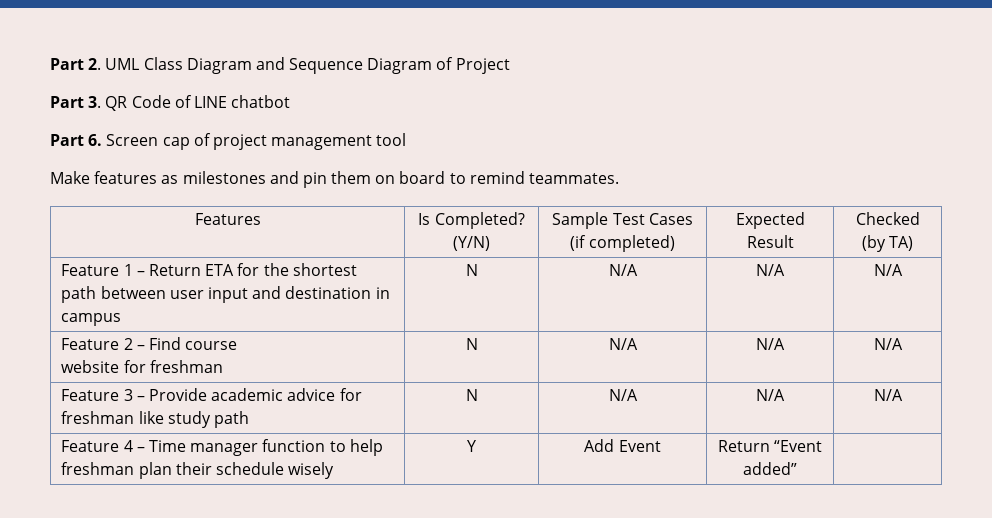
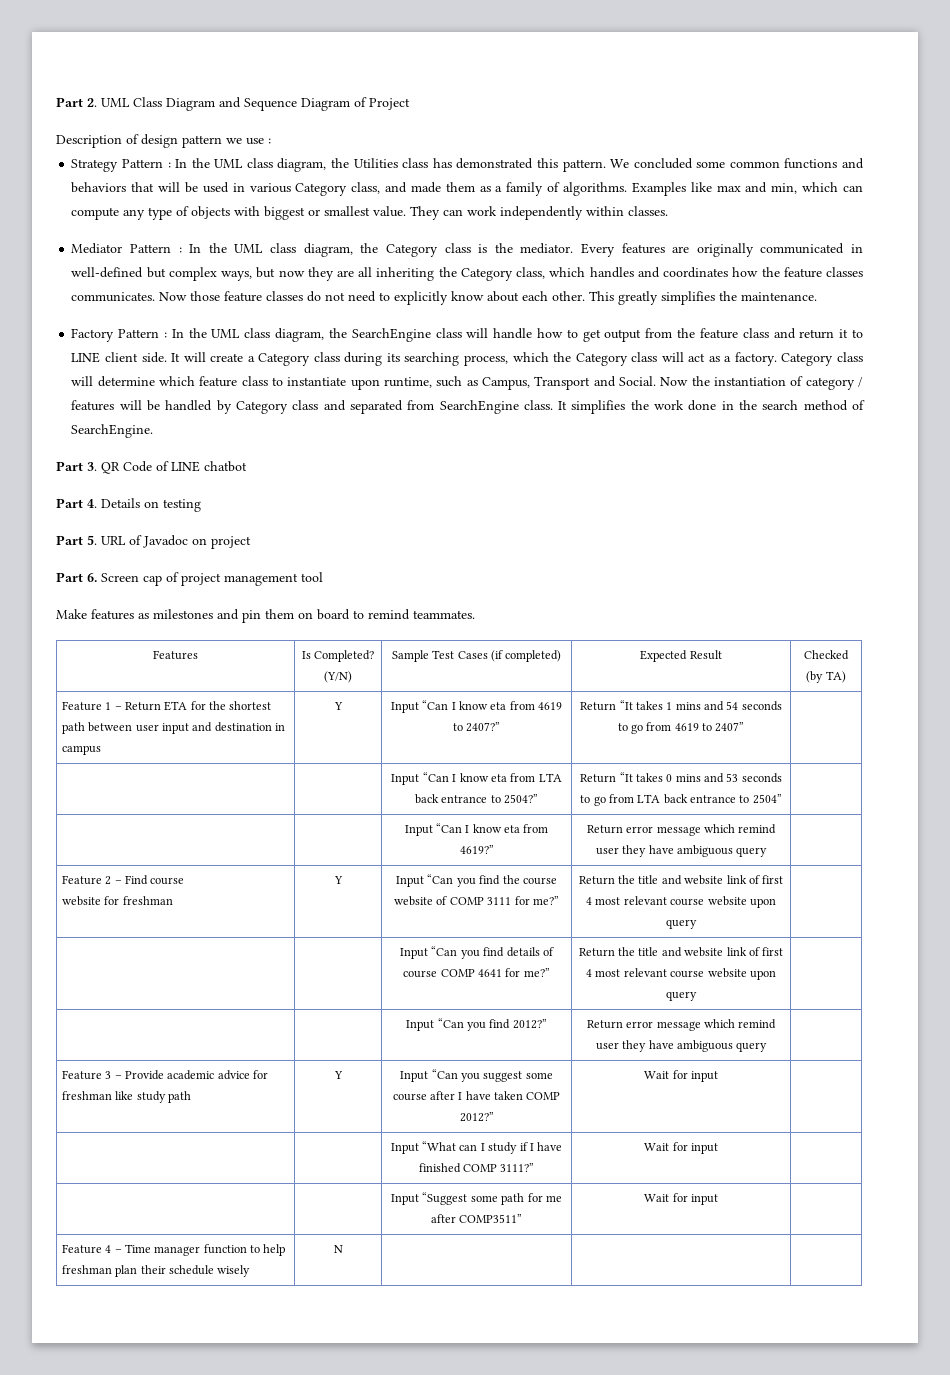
(510, 66) none -> [56,134,271,148] [71,158,865,172] [71,182,863,196] [71,206,669,220] [71,243,863,257] [71,267,864,281] [71,291,818,305] [71,328,864,342] [71,352,864,366] [71,376,864,390] [71,400,865,414] [71,424,154,438] // Description of design pattern we use : // Strategy Pattern : In the UML class diagram, the Utilities class has demonstrated this pattern. We concluded some common functions and behaviors that will be used in various Category class, and made them as a family of algorithms. Examples like max and min, which can compute any type of objects with biggest or smallest value. They can work independently within classes. // Mediator Pattern : In the UML class diagram, the Category class is the mediator. Every features are originally communicated in well-defined but complex ways, but now they are all inheriting the Category class, which handles and coordinates how the feature classes communicates. Now those feature classes do not need to explicitly know about each other. This greatly simplifies the maintenance. // Factory Pattern : In the UML class diagram, the SearchEngine class will handle how to get output from the feature class and return it to LINE client side. It will create a Category class during its searching process, which the Category class will act as a factory. Category class will determine which feature class to instantiate upon runtime, such as Campus, Transport and Social. Now the instantiation of category / features will be handled by Category class and separated from SearchEngine class. It simplifies the work done in the search method of SearchEngine.
(291, 101) none -> [56,498,201,512] [56,535,251,549] // Part 4. Details on testing // Part 5. URL of Javadoc on project
[465,264,478,276] [608,264,638,276] [756,264,785,276] [873,264,903,276] N | N/A | N/A | N/A -> [333,702,343,710] [390,700,563,713] [452,722,501,732] [580,700,782,711] [617,722,745,734] [391,772,562,785] [414,794,539,804] [580,772,782,783] [580,794,782,806] [404,823,549,836] [459,845,494,854] [586,824,777,836] [595,845,768,857] Y | Input “Can I know eta from 4619 to 2407?” | Return “It takes 1 mins and 54 seconds to go from 4619 to 2407” | // | | Input “Can I know eta from LTA back entrance to 2504?” | Return “It takes 0 mins and 53 seconds to go from LTA back entrance to 2504” | // | | Input “Can I know eta from 4619?” | Return error message which remind user they have ambiguous query |
[465,338,478,350] [608,338,638,350] [756,338,785,350] [873,338,903,350] N | N/A | N/A | N/A -> [333,876,343,884] [396,874,557,887] [394,896,559,906] [578,875,784,885] [586,896,776,908] [666,919,697,929] [400,946,554,959] [403,968,550,978] [578,947,784,957] [586,968,776,980] [666,991,697,1001] [406,1018,547,1031] [586,1019,777,1031] [595,1040,768,1052] Y | Input “Can you find the course website of COMP 3111 for me?” | Return the title and website link of first 4 most relevant course website upon query | // | | Input “Can you find details of course COMP 4641 for me?” | Return the title and website link of first 4 most relevant course website upon query | // | | Input “Can you find 2012?” | Return error message which remind user they have ambiguous query |
[465,389,478,401] [608,389,638,401] [756,389,785,401] [873,389,903,401] N | N/A | N/A | N/A -> [333,1071,343,1079] [400,1069,553,1082] [392,1091,561,1101] [459,1112,494,1122] [644,1070,718,1082] [390,1141,563,1154] [418,1163,535,1173] [644,1142,718,1154] [391,1192,562,1205] [430,1214,523,1223] [644,1193,718,1205] Y | Input “Can you suggest some course after I have taken COMP 2012?” | Wait for input | // | | Input “What can I study if I have finished COMP 3111?” | Wait for input | // | | Input “Suggest some path for me after COMP3511” | Wait for input |
[467,440,476,452] [584,439,661,452] [717,440,823,452] [743,462,797,475] Y | Add Event | Return “Event added” -> [333,1245,343,1253] N | |

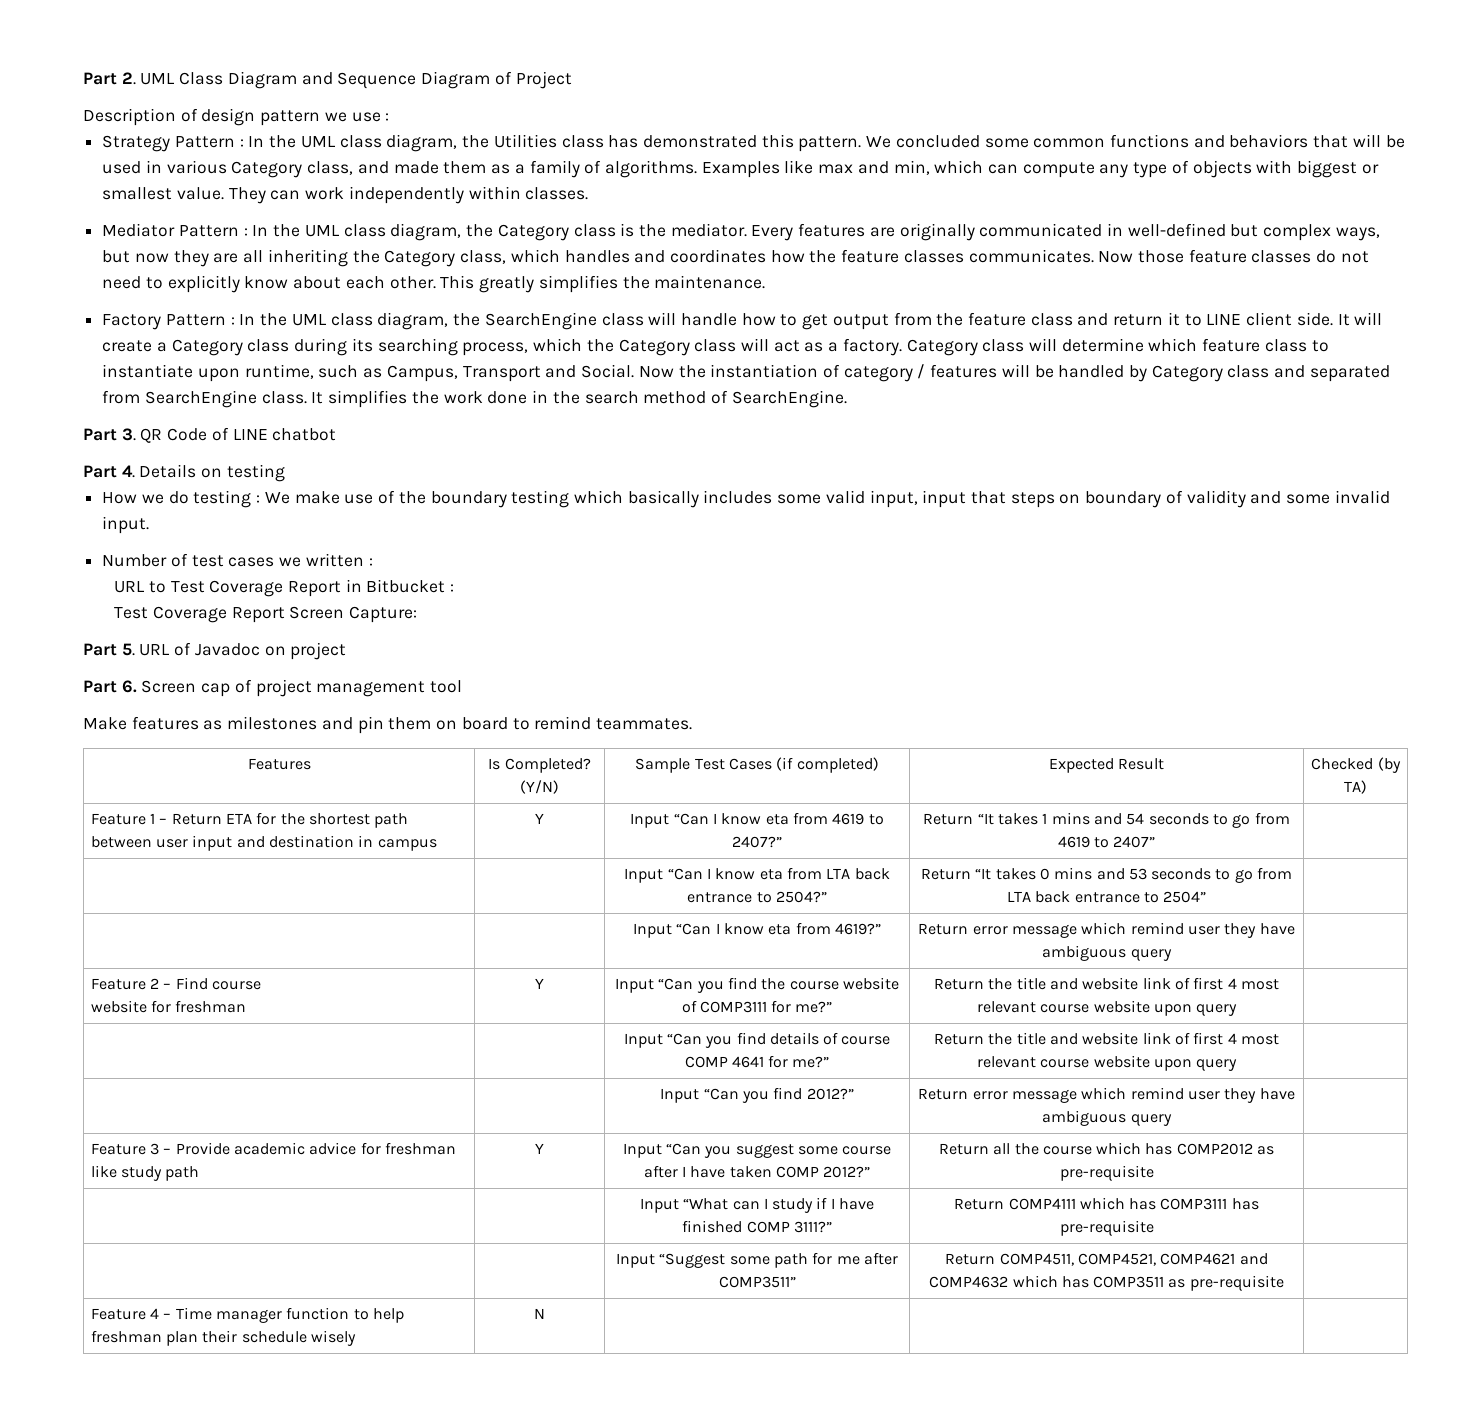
(201, 505) none -> [102,490,1390,508] [102,516,150,534] [102,553,373,567] [114,579,455,597] [114,606,418,623] // How we do testing : We make use of the boundary testing which basically includes some valid input, input that steps on boundary of validity and some invalid input. // Number of test cases we written : // URL to Test Coverage Report in Bitbucket : // Test Coverage Report Screen Capture:
[449,897,512,905] COMP 3111 -> [699,1001,767,1013] COMP3111
[644,1070,718,1082] Wait for input -> [938,1142,1275,1155] [1059,1165,1154,1181] Return all the course which has COMP2012 as pre-requisite
[644,1142,718,1154] Wait for input -> [954,1197,1259,1210] [1059,1220,1154,1236] Return COMP4111 which has COMP3111 has pre-requisite
[644,1193,718,1205] Wait for input -> [945,1253,1268,1266] [929,1275,1284,1291] Return COMP4511, COMP4521, COMP4621 and COMP4632 which has COMP3511 as pre-requisite

